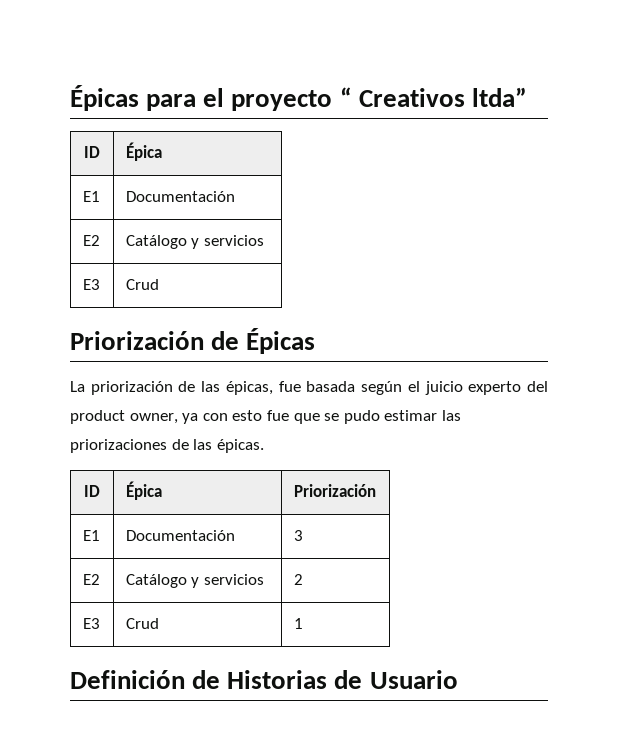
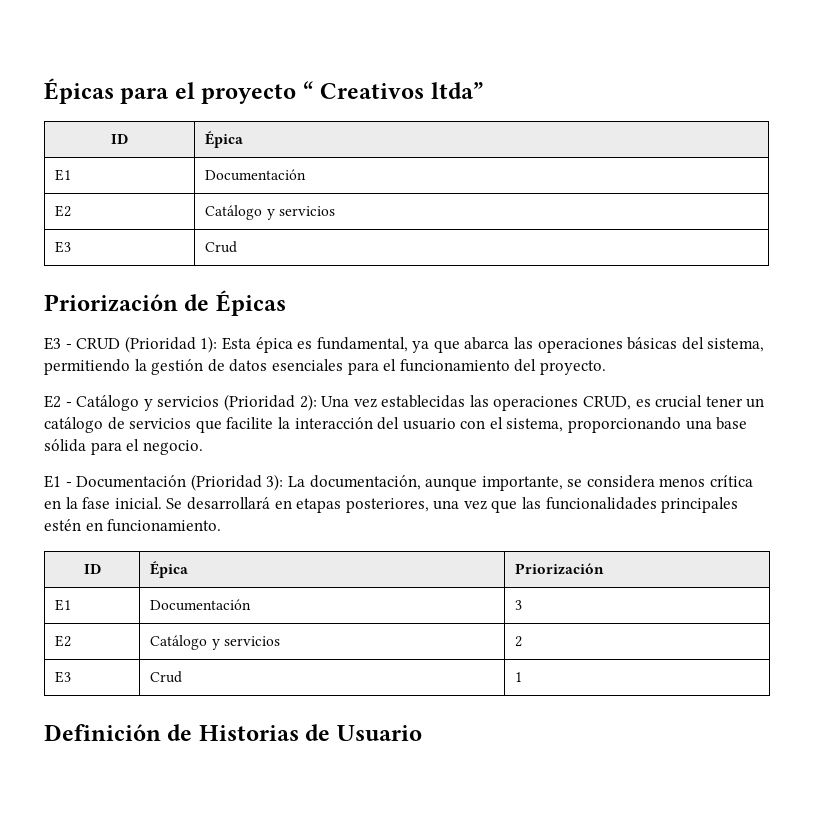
[70,381,548,395] [70,410,461,424] [70,439,264,453] La priorización de las épicas, fue basada según el juicio experto del product owner, ya con esto fue que se pudo estimar las priorizaciones de las épicas. -> [44,336,765,353] [44,359,606,375] [44,394,765,411] [44,417,748,433] [44,439,203,455] [44,474,754,491] [44,497,739,513] [44,519,222,532] E3 - CRUD (Prioridad 1): Esta épica es fundamental, ya que abarca las operaciones básicas del sistema, permitiendo la gestión de datos esenciales para el funcionamiento del proyecto. // E2 - Catálogo y servicios (Prioridad 2): Una vez establecidas las operaciones CRUD, es crucial tener un catálogo de servicios que facilite la interacción del usuario con el sistema, proporcionando una base sólida para el negocio. // E1 - Documentación (Prioridad 3): La documentación, aunque importante, se considera menos crítica en la fase inicial. Se desarrollará en etapas posteriores, una vez que las funcionalidades principales estén en funcionamiento.

